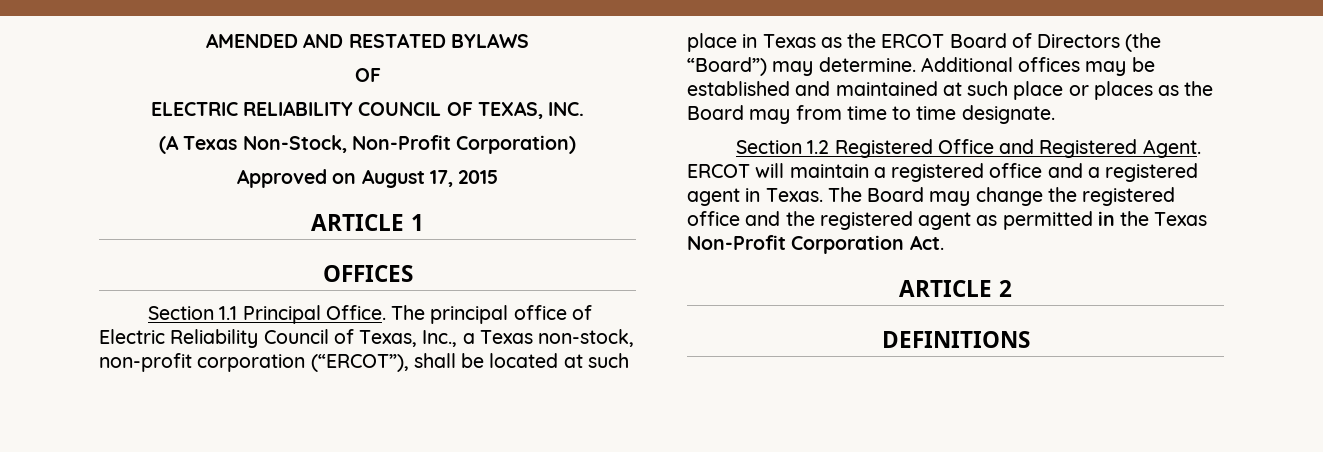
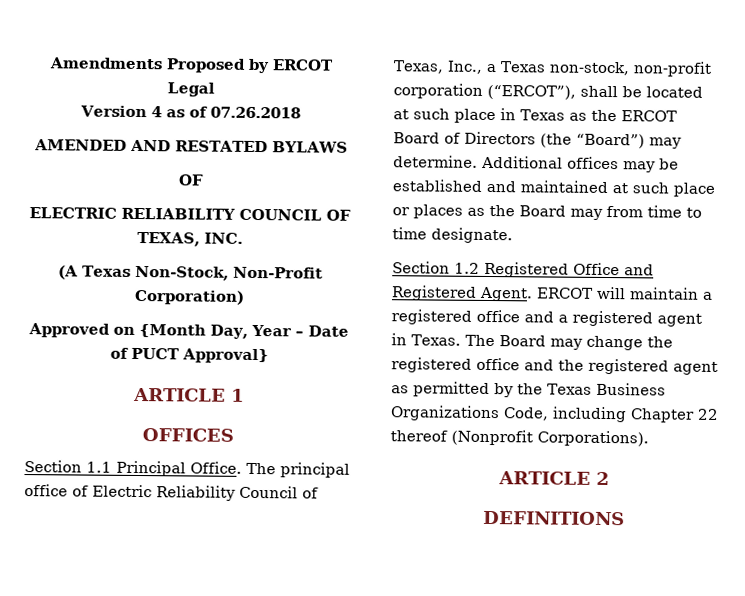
(206, 40) none -> [49,57,334,74] [167,82,215,97] [80,105,301,119] Amendments Proposed by ERCOT Legal // Version 4 as of 07.26.2018 //
[361,169,499,188] August 17, 2015 -> [138,324,350,339] [109,347,269,364] {Month Day, Year – Date of PUCT Approval}
[1097,211,1115,226] in -> [494,383,514,398] by
[687,235,944,254] Non-Profit Corporation Act. -> [595,382,666,396] [390,405,719,423] [390,429,649,447] Business Organizations Code, including Chapter 22 thereof (Nonprofit Corporations).

